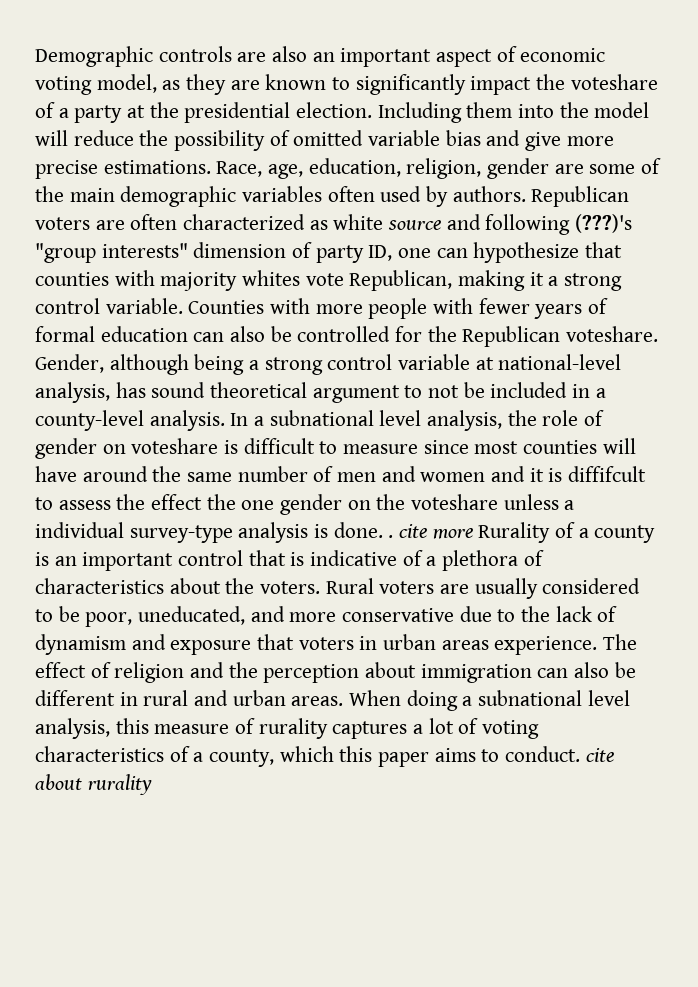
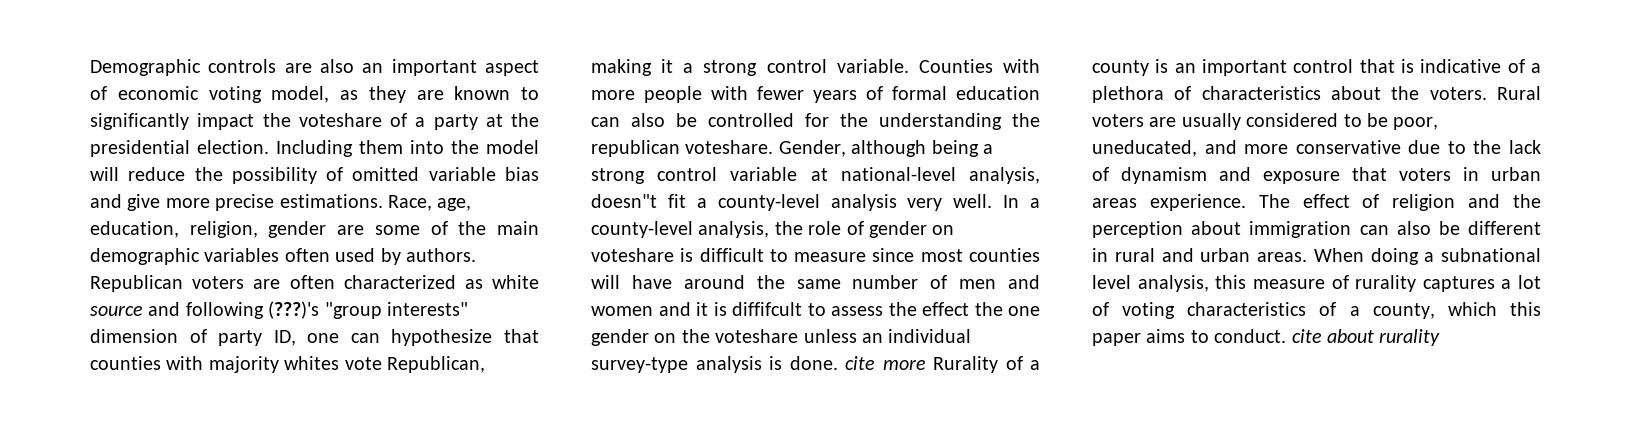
[462,326,561,347] Republican -> [879,113,1040,130] [591,140,680,157] understanding the republican
[115,382,606,403] [35,410,422,431] has sound theoretical argument to not be included in a county-level analysis. In a subnational level -> [591,194,1040,211] [591,221,693,238] doesn"t fit a county-level analysis very well. In a county-level
[564,500,575,510] a -> [862,333,883,343] an
[388,535,394,538] . -> (838, 363) none

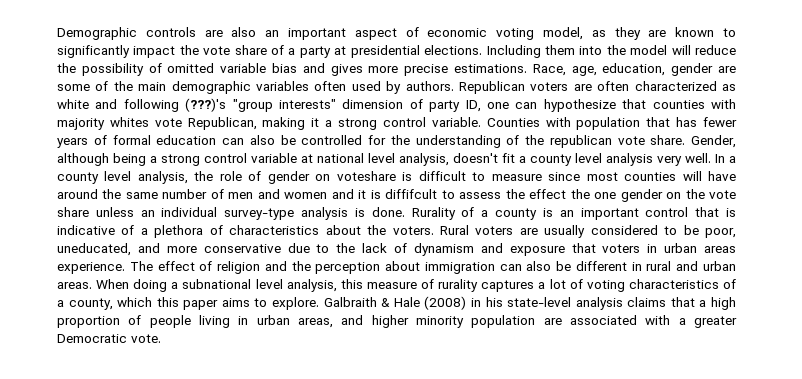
[298,113,382,127] voteshare -> [203,45,267,55] vote share
[511,113,539,127] [90,140,269,157] the presidential election. -> [350,45,483,58] presidential elections.
[127,194,161,211] give -> [330,64,363,76] gives
[189,221,258,238] religion, -> (666, 69) none
[90,306,143,316] source -> (89, 104) none
[591,86,748,103] more people with -> [576,117,698,130] population that has
(1002, 121) none -> [506,135,520,145] of
[685,140,774,154] voteshare. -> [617,135,686,145] vote share.
[840,167,1040,184] [591,194,820,211] national-level analysis, doesn"t fit a county-level -> [317,153,602,166] national level analysis, doesn't fit a county level
[591,221,693,238] county-level -> [57,171,132,184] county level
[715,329,799,343] voteshare -> [709,190,737,199] [57,207,89,217] vote share
[845,356,926,370] cite more -> (405, 212) none
[1214,329,1441,346] conduct. cite about rurality -> [272,296,736,310] [57,315,737,328] [57,334,161,343] explore. Galbraith & Hale (2008) in his state-level analysis claims that a high proportion of people living in urban areas, and higher minority population are associated with a greater Democratic vote.

